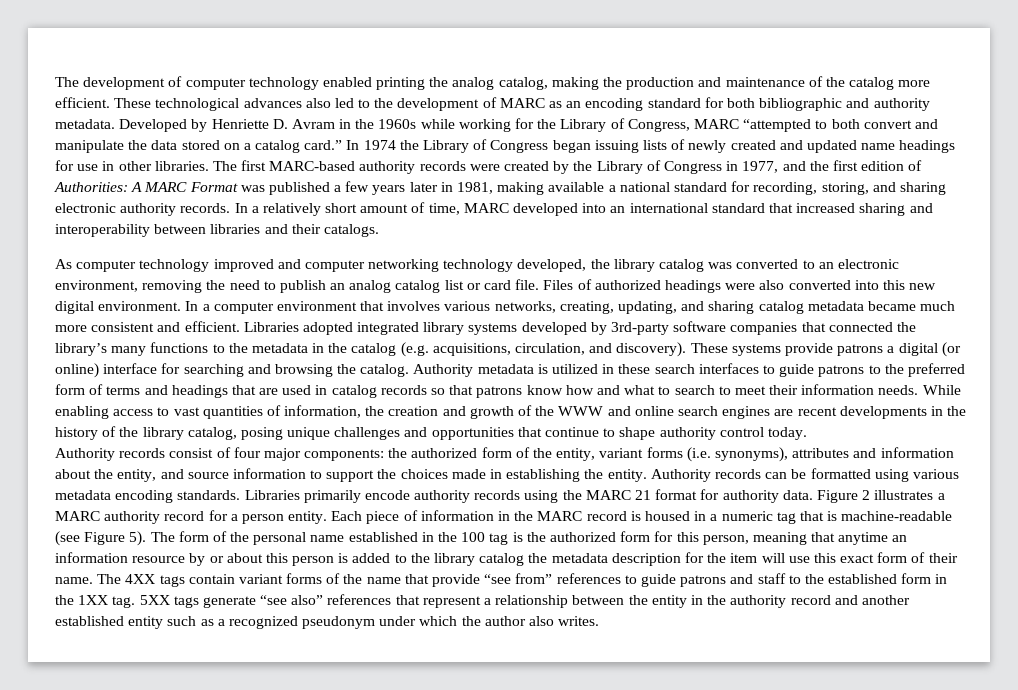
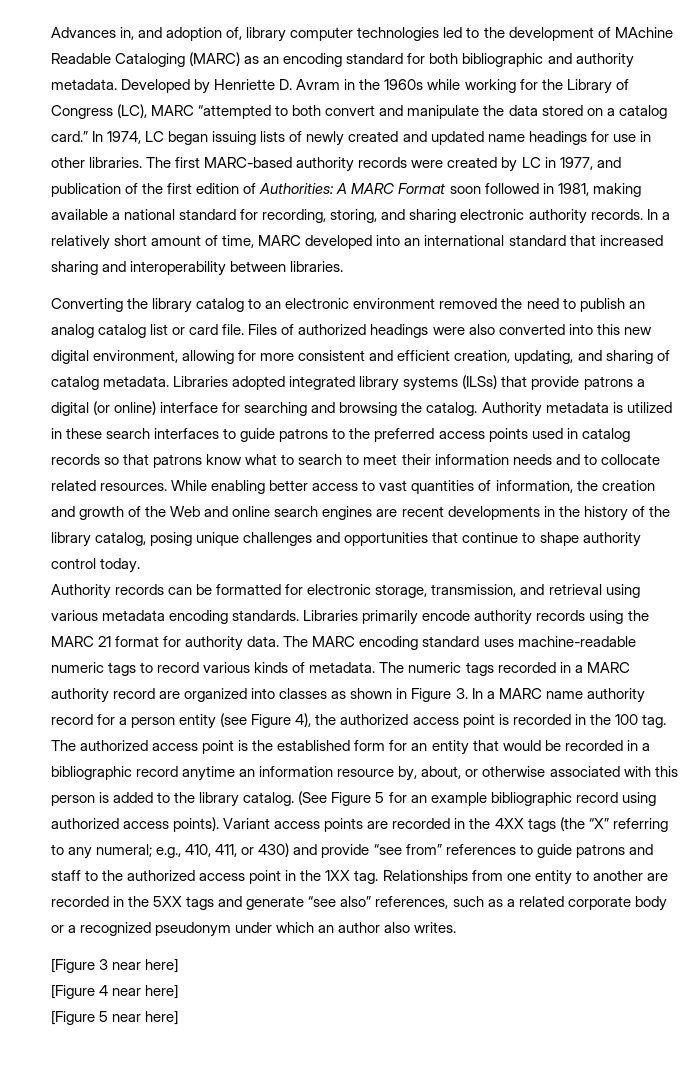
[55,76,931,90] [55,97,331,111] The development of computer technology enabled printing the analog catalog, making the production and maintenance of the catalog more efficient. These technological advances also -> [51,27,440,42] Advances in, and adoption of, library computer technologies
[499,98,545,108] MARC -> [614,27,673,38] [51,52,241,67] MAchine Readable Cataloging (MARC)
[627,119,690,132] Congress, -> [51,104,148,119] Congress (LC),
[363,139,549,153] 1974 the Library of Congress -> [107,131,165,144] 1974, LC
[573,160,722,174] the Library of Congress -> [521,157,541,168] LC
(806, 166) none -> [51,183,139,197] publication of
[240,181,438,195] was published a few years later -> [449,183,539,194] soon followed
[210,224,379,237] [55,259,799,272] libraries and their catalogs. // As computer technology improved and computer networking technology developed, the library catalog was converted -> [290,261,344,272] [51,298,245,313] libraries. // Converting the library catalog
[55,280,203,293] environment, removing -> [353,298,498,309] environment removed
[98,301,956,314] [55,321,240,332] environment. In a computer environment that involves various networks, creating, updating, and sharing catalog metadata became much more consistent and efficient. -> [93,350,670,364] [51,376,170,390] environment, allowing for more consistent and efficient creation, updating, and sharing of catalog metadata.
[521,321,916,335] [55,342,781,357] developed by 3rd-party software companies that connected the library’s many functions to the metadata in the catalog (e.g. acquisitions, circulation, and discovery). These systems -> [462,375,528,389] (ILSs) that
[55,384,279,398] form of terms and headings that are -> [438,428,528,442] access points
[565,385,620,395] how and -> (243, 459) none
[878,385,919,395] needs. -> [512,454,660,465] [51,480,168,491] needs and to collocate related resources.
(109, 412) none -> [269,480,309,491] better
[558,406,604,416] WWW -> [170,506,201,517] Web
[169,447,954,462] [55,468,871,482] consist of four major components: the authorized form of the entity, variant forms (i.e. synonyms), attributes and information about the entity, and source information to support the choices made in establishing the entity. Authority records can be formatted -> [168,584,602,598] can be formatted for electronic storage, transmission, and retrieval
[816,490,945,503] [55,510,953,524] [55,531,509,546] Figure 2 illustrates a MARC authority record for a person entity. Each piece of information in the MARC record is housed in a numeric tag that is machine-readable (see Figure 5). The form of the personal name established in the 100 tag -> [283,636,636,650] [51,662,630,676] [51,688,645,703] [51,713,666,729] [51,740,235,754] The MARC encoding standard uses machine-readable numeric tags to record various kinds of metadata. The numeric tags recorded in a MARC authority record are organized into classes as shown in Figure 3. In a MARC name authority record for a person entity (see Figure 4), the authorized access point is recorded in the 100 tag. The authorized access point
[549,532,616,542] authorized -> [277,740,351,751] established
[676,532,908,545] [55,552,263,566] this person, meaning that anytime an information resource by or about -> [411,740,650,755] [51,766,651,781] an entity that would be recorded in a bibliographic record anytime an information resource by, about, or otherwise associated with
[479,552,958,566] [55,573,429,587] catalog the metadata description for the item will use this exact form of their name. The 4XX tags contain variant forms of the name that -> [243,791,656,806] [51,817,668,832] [51,843,318,859] catalog. (See Figure 5 for an example bibliographic record using authorized access points). Variant access points are recorded in the 4XX tags (the “X” referring to any numeral; e.g., 410, 411, or 430) and
[828,573,932,584] established form -> [127,870,282,884] authorized access point
(136, 602) none -> [382,870,668,885] [51,896,150,907] Relationships from one entity to another are recorded in the
(199, 602) none -> [218,896,243,907] and
[327,594,910,608] [55,616,214,629] references that represent a relationship between the entity in the authority record and another established entity such as -> [375,896,667,911] [51,925,64,933] references, such as a related corporate body or
[461,616,481,626] the -> [318,925,335,933] an
(600, 621) none -> [51,958,179,973] [51,984,179,999] [51,1010,179,1025] // [Figure 3 near here] // [Figure 4 near here] // [Figure 5 near here]

